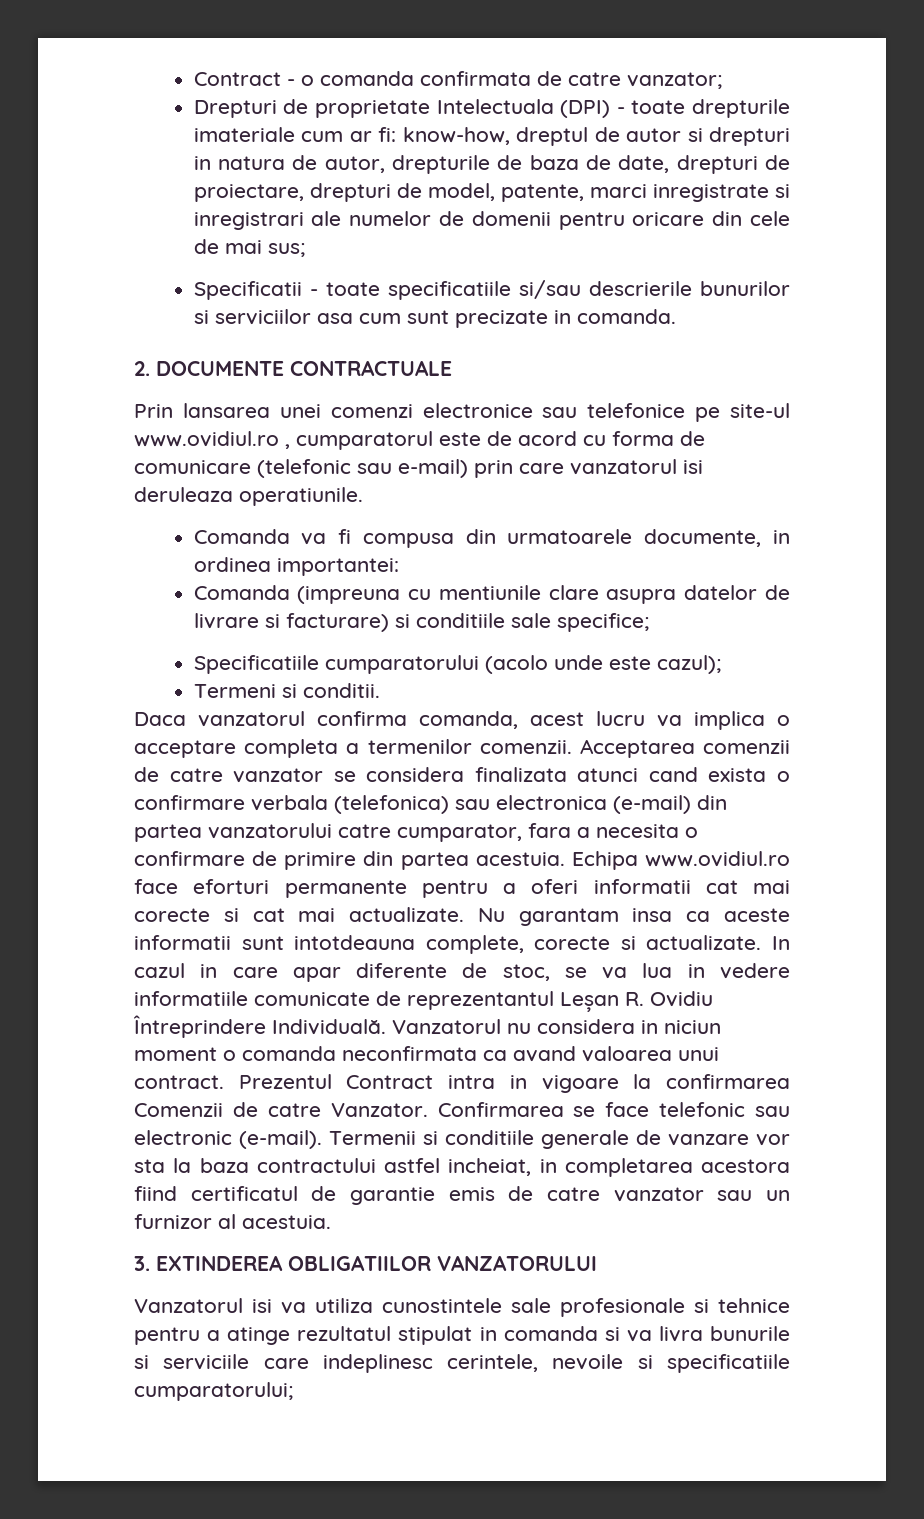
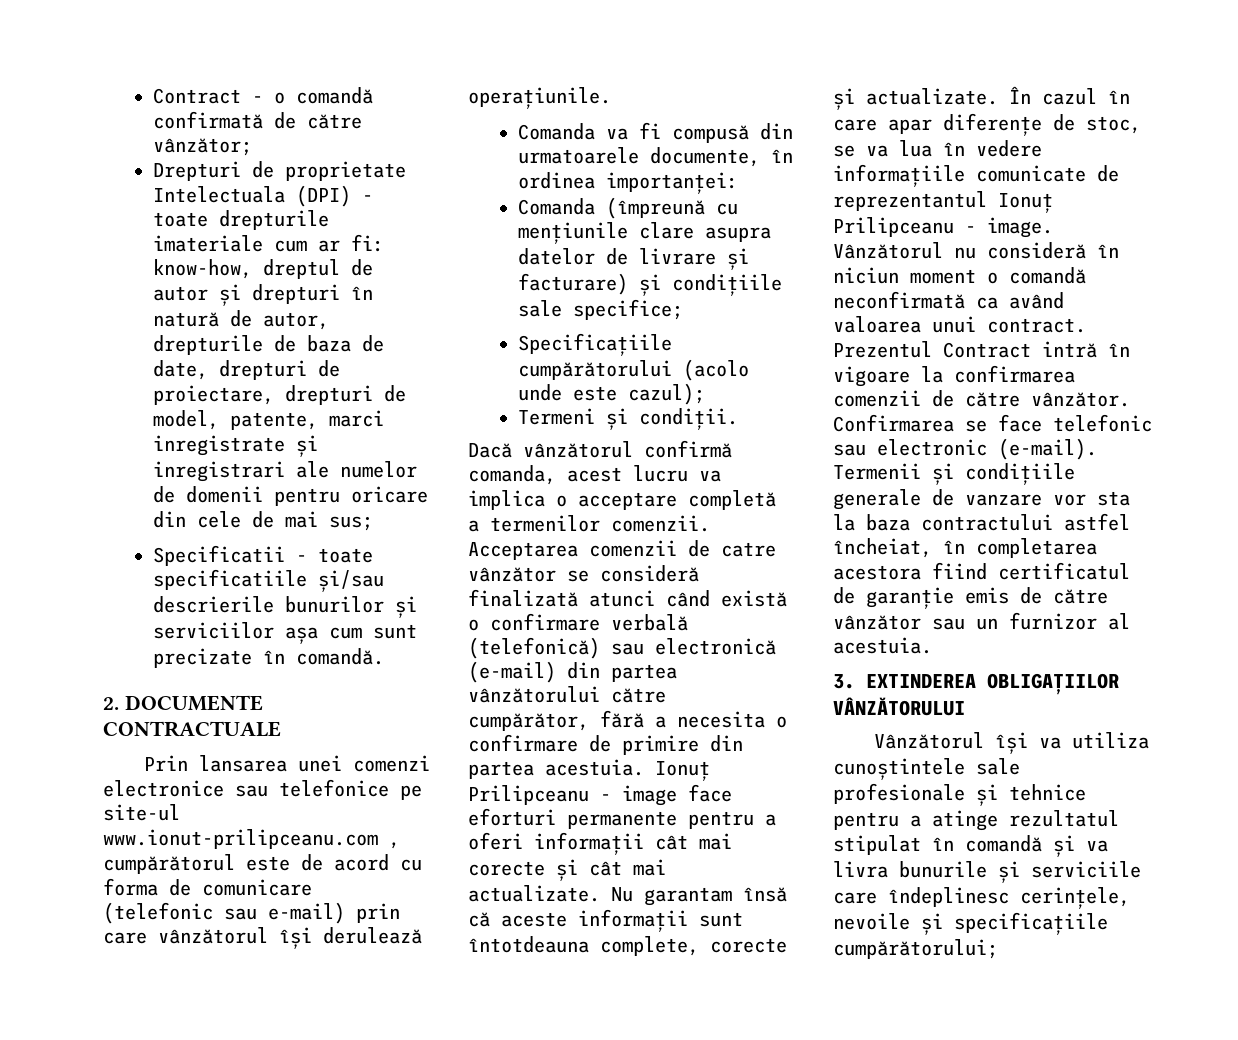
[319,71,722,89] comanda confirmata de catre vanzator; -> [296,87,374,104] [153,111,363,129] [153,138,253,156] comandă confirmată de către vânzător;
[687,127,790,146] [193,156,285,170] si drepturi in natura -> [219,284,374,307] [153,312,220,327] și drepturi în natură
[775,184,790,198] si -> [296,435,319,458] și
[518,280,581,299] si/sau -> [318,570,385,593] și/sau
[193,309,353,325] si serviciilor asa -> [395,596,418,619] [153,622,319,645] și serviciilor așa
[553,309,676,324] in comanda. -> [263,648,385,665] în comandă.
[134,431,433,450] www.ovidiul.ro , cumparatorul -> [103,829,400,849] [103,854,235,874] www.ionut-prilipceanu.com , cumpărătorul
[570,459,703,475] [134,487,363,506] vanzatorul isi deruleaza operatiunile. -> [158,927,422,950] [468,87,611,110] vânzătorul își derulează operațiunile.
[362,533,454,548] compusa -> [672,125,750,143] compusă
[773,530,791,544] [193,557,399,576] [193,585,541,604] in ordinea importantei: // Comanda (impreuna cu mentiunile -> [771,149,794,163] [518,172,739,195] [518,197,739,219] [518,222,629,245] în ordinea importanței: // Comanda (împreună cu mențiunile
[264,613,505,632] si facturare) si conditiile -> [727,248,750,271] [518,273,783,297] și facturare) și condițiile
[193,655,479,674] Specificatiile cumparatorului -> [518,333,673,357] [518,360,673,380] Specificațiile cumpărătorului
[281,683,380,698] [134,711,407,727] si conditii. // Daca vanzatorul confirma -> [606,408,739,431] [468,440,732,458] și condiții. // Dacă vânzătorul confirmă
[244,739,339,758] completa -> [688,490,776,510] completă
[233,767,790,783] [134,795,727,814] [134,823,571,842] vanzator se considera finalizata atunci cand exista o confirmare verbala (telefonica) sau electronica (e-mail) din partea vanzatorului catre cumparator, fara -> [468,565,699,582] [468,589,787,607] [468,613,688,631] [468,637,776,659] [468,661,677,683] [468,686,666,703] [468,710,644,731] vânzător se consideră finalizată atunci când există o confirmare verbală (telefonică) sau electronică (e-mail) din partea vânzătorului către cumpărător, fără
[571,851,791,870] Echipa www.ovidiul.ro -> [655,761,710,782] [468,785,677,806] Ionuț Prilipceanu - image
[593,879,790,894] [134,907,790,926] [134,935,790,954] [134,963,218,978] informatii cat mai corecte si cat mai actualizate. Nu garantam insa ca aceste informatii sunt intotdeauna complete, corecte si actualizate. In cazul in -> [534,832,732,856] [468,859,666,882] [468,885,787,906] [468,909,743,933] [468,936,787,956] [833,86,1130,111] informații cât mai corecte și cât mai actualizate. Nu garantam însă că aceste informații sunt întotdeauna complete, corecte și actualizate. În cazul în
[356,963,448,978] diferente -> [943,113,1042,137] diferențe
[687,963,790,979] [134,991,713,1012] [133,1015,721,1038] [134,1046,576,1062] in vedere informatiile comunicate de reprezentantul Leșan R. Ovidiu Întreprindere Individuală. Vanzatorul nu considera in niciun moment o comanda neconfirmata ca avand -> [943,140,1042,157] [833,164,1119,188] [833,191,1053,214] [833,217,1053,238] [833,242,1119,259] [833,267,1086,284] [833,291,1064,309] în vedere informațiile comunicate de reprezentantul Ionuț Prilipceanu - image. Vânzătorul nu consideră în niciun moment o comandă neconfirmată ca având
[448,1075,527,1089] intra in -> [1042,341,1130,358] intră în
[134,1102,428,1117] Comenzii de catre Vanzator. -> [833,390,1130,407] comenzii de către vânzător.
[423,1130,534,1145] si conditiile -> [932,463,1075,486] și condițiile
[448,1158,557,1176] incheiat, in -> [833,538,965,558] încheiat, în
[350,1187,435,1205] garantie -> [866,587,954,610] garanție
[547,1187,704,1202] catre vanzator -> [1053,589,1108,604] [833,615,921,630] către vânzător
[288,1255,597,1271] [134,1298,272,1313] OBLIGATIILOR VANZATORULUI // Vanzatorul isi -> [987,673,1119,695] [833,697,965,716] [873,732,1028,755] OBLIGAȚIILOR VÂNZĂTORULUI // Vânzătorul își
[382,1298,502,1313] cunostintele -> [833,758,965,781] cunoștintele
[694,1299,709,1313] si -> [976,784,998,807] și
[479,1326,620,1341] in comanda si -> [932,835,1075,858] în comandă și
[134,1355,149,1369] si -> [998,861,1020,884] și
[322,1354,790,1373] [134,1382,293,1401] indeplinesc cerintele, nevoile si specificatiile cumparatorului; -> [888,887,1130,910] [833,912,1108,936] [833,939,998,959] îndeplinesc cerințele, nevoile și specificațiile cumpărătorului;

